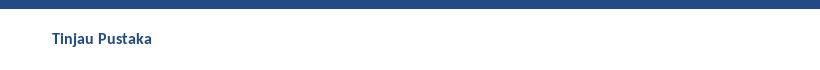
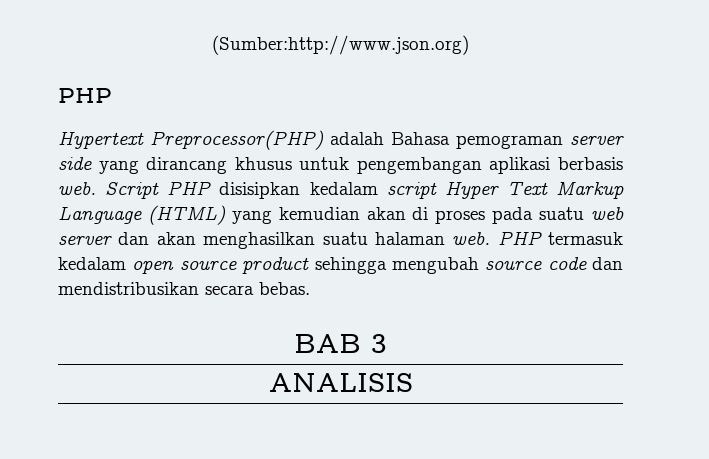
[52,33,153,47] Tinjau Pustaka -> [212,35,469,55] [58,88,112,103] [58,130,624,150] [58,157,623,174] [58,181,624,199] [58,205,625,225] [58,231,623,249] [58,257,623,274] [58,282,310,295] [294,334,387,353] [268,373,413,392] (Sumber:http://www.json.org) // PHP // Hypertext Preprocessor(PHP) adalah Bahasa pemograman server side yang dirancang khusus untuk pengembangan aplikasi berbasis web. Script PHP disisipkan kedalam script Hyper Text Markup Language (HTML) yang kemudian akan di proses pada suatu web server dan akan menghasilkan suatu halaman web. PHP termasuk kedalam open source product sehingga mengubah source code dan mendistribusikan secara bebas. // BAB 3 // ANALISIS

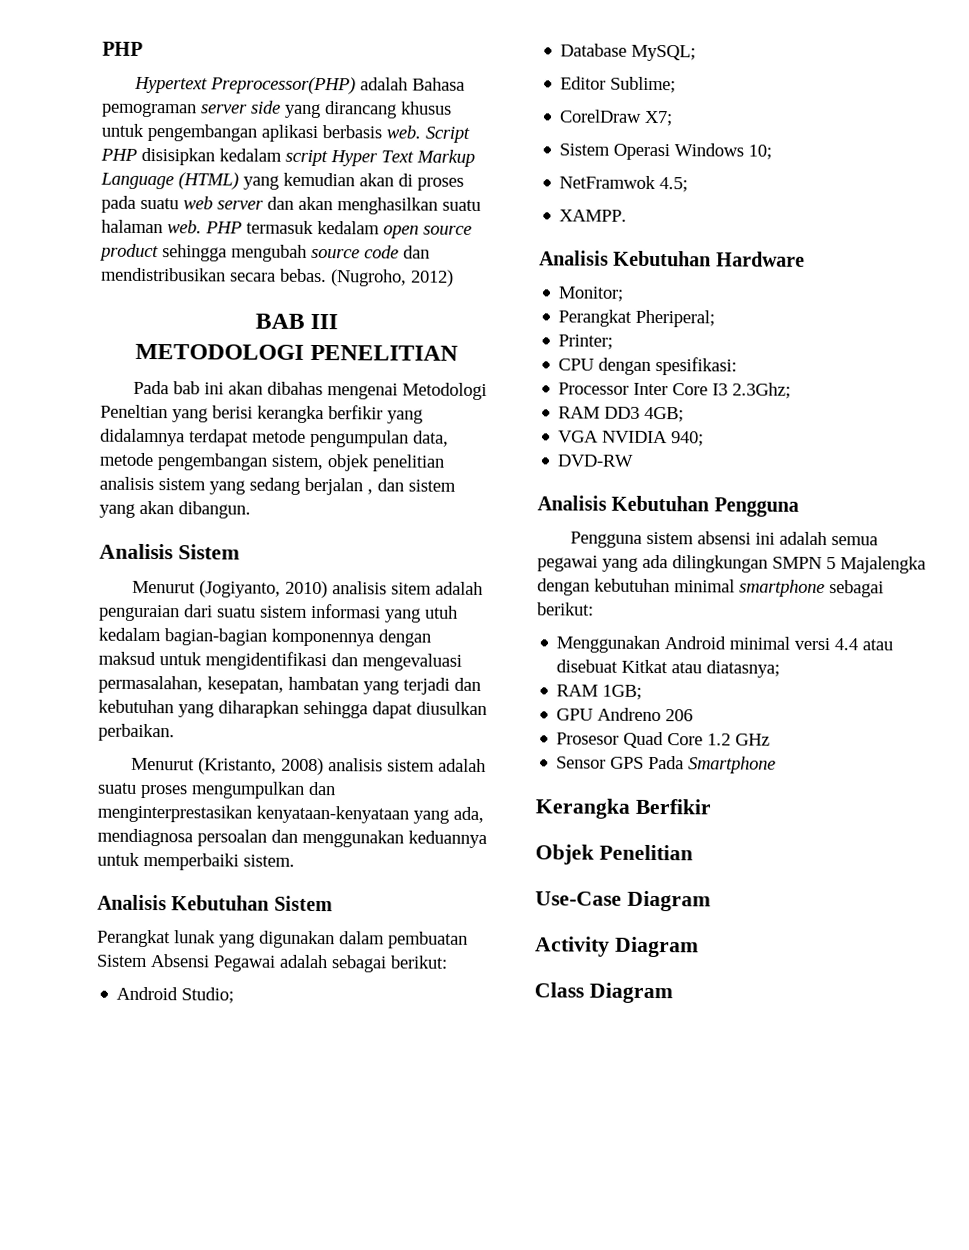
[212,35,469,55] (Sumber:http://www.json.org) // -> (102, 48) none
(310, 288) none -> [331,269,454,287] (Nugroho, 2012)
[371,334,387,353] [268,373,413,392] 3 // ANALISIS -> [310,313,339,330] [135,343,458,361] [132,380,487,401] [100,404,423,424] [100,428,449,448] [99,452,445,472] [99,476,456,496] [99,500,251,519] [99,543,240,560] [131,580,483,599] [99,603,458,623] [98,627,431,647] [98,651,462,671] [98,675,481,695] [98,699,487,719] [98,723,175,742] [130,757,486,776] [97,781,336,799] [97,804,484,824] [97,828,487,849] [97,852,295,871] [97,894,333,912] [97,929,468,949] [96,954,448,973] [116,986,235,1004] [560,43,697,62] [560,76,677,94] [559,109,674,127] [559,143,773,161] [559,175,689,193] [559,209,628,222] [539,250,805,267] [558,286,625,302] [558,309,716,328] [558,334,614,350] [558,357,738,376] [558,382,792,399] [558,406,685,423] [558,430,705,447] [557,454,635,467] [537,495,799,517] [569,531,878,548] [537,554,926,574] [537,578,884,598] [537,602,594,616] [556,635,894,654] [556,659,781,678] [556,684,643,700] [556,707,694,722] [556,731,771,749] [556,755,777,774] [535,798,711,819] [535,844,693,865] [535,890,711,912] [535,936,699,958] [534,982,673,1004] III // METODOLOGI PENELITIAN // Pada bab ini akan dibahas mengenai Metodologi Peneltian yang berisi kerangka berfikir yang didalamnya terdapat metode pengumpulan data, metode pengembangan sistem, objek penelitian analisis sistem yang sedang berjalan , dan sistem yang akan dibangun. // Analisis Sistem // Menurut (Jogiyanto, 2010) analisis sitem adalah penguraian dari suatu sistem informasi yang utuh kedalam bagian-bagian komponennya dengan maksud untuk mengidentifikasi dan mengevaluasi permasalahan, kesepatan, hambatan yang terjadi dan kebutuhan yang diharapkan sehingga dapat diusulkan perbaikan. // Menurut (Kristanto, 2008) analisis sistem adalah suatu proses mengumpulkan dan menginterprestasikan kenyataan-kenyataan yang ada, mendiagnosa persoalan dan menggunakan keduannya untuk memperbaiki sistem. // Analisis Kebutuhan Sistem // Perangkat lunak yang digunakan dalam pembuatan Sistem Absensi Pegawai adalah sebagai berikut: // Android Studio; // Database MySQL; // Editor Sublime; // CorelDraw X7; // Sistem Operasi Windows 10; // NetFramwok 4.5; // XAMPP. // Analisis Kebutuhan Hardware // Monitor; // Perangkat Pheriperal; // Printer; // CPU dengan spesifikasi: // Processor Inter Core I3 2.3Ghz; // RAM DD3 4GB; // VGA NVIDIA 940; // DVD-RW // Analisis Kebutuhan Pengguna // Pengguna sistem absensi ini adalah semua pegawai yang ada dilingkungan SMPN 5 Majalengka dengan kebutuhan minimal smartphone sebagai berikut: // Menggunakan Android minimal versi 4.4 atau disebuat Kitkat atau diatasnya; // RAM 1GB; // GPU Andreno 206 // Prosesor Quad Core 1.2 GHz // Sensor GPS Pada Smartphone // Kerangka Berfikir // Objek Penelitian // Use-Case Diagram // Activity Diagram // Class Diagram

